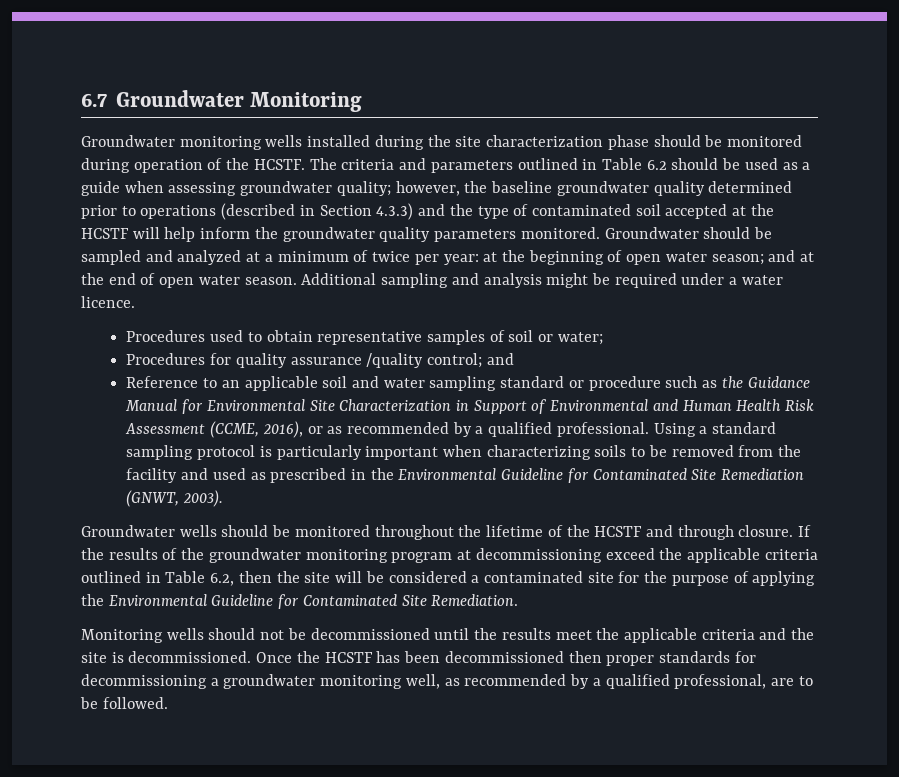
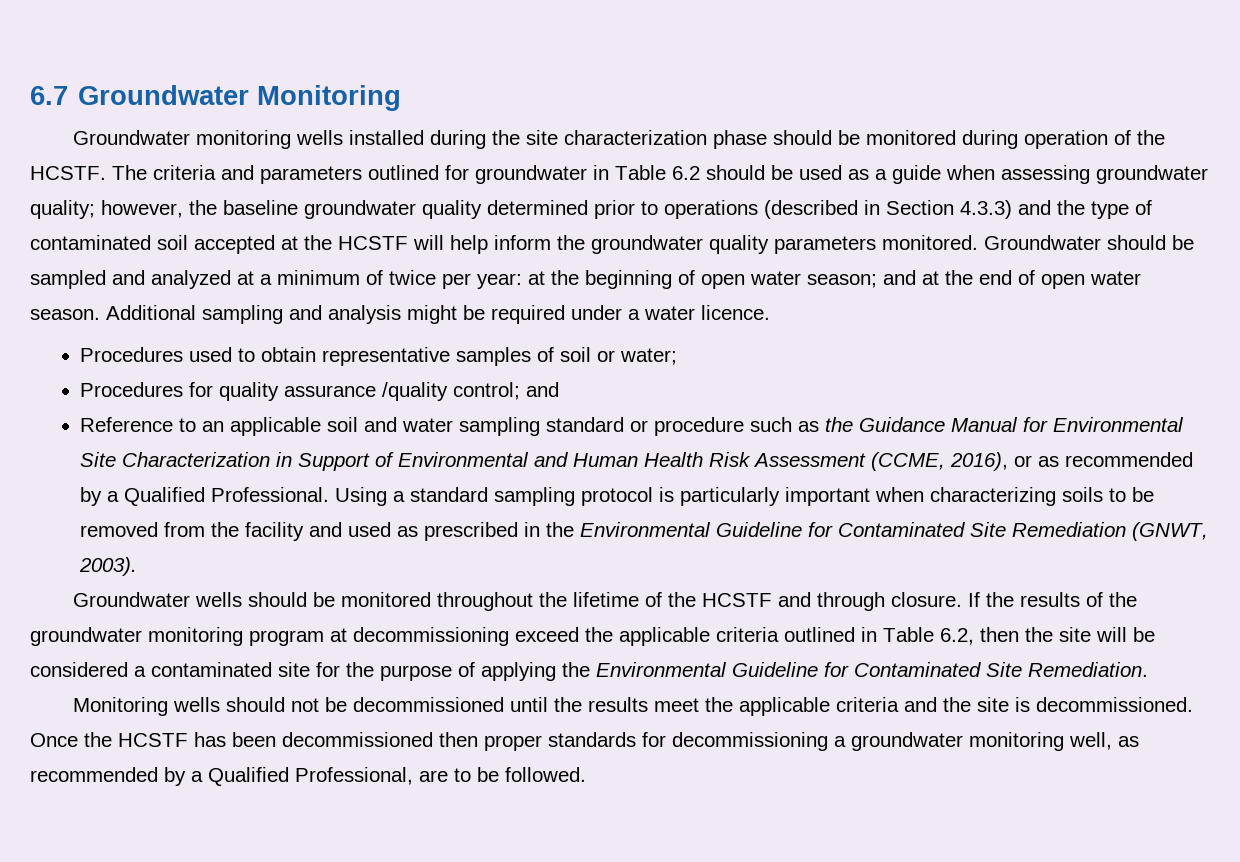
(578, 164) none -> [445,165,587,184] for groundwater
[488,422,649,437] qualified professional. -> [124,487,330,506] Qualified Professional.
[605,674,767,689] qualified professional, -> [208,767,413,786] Qualified Professional,

